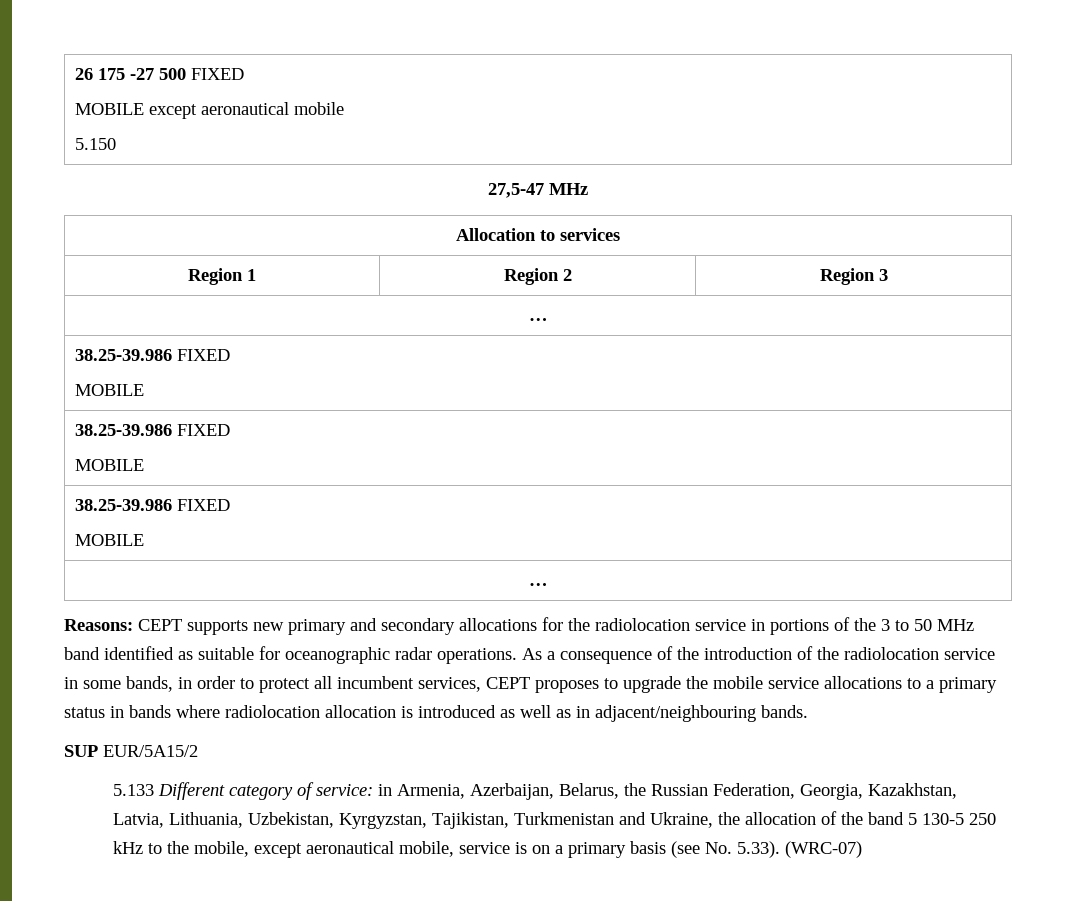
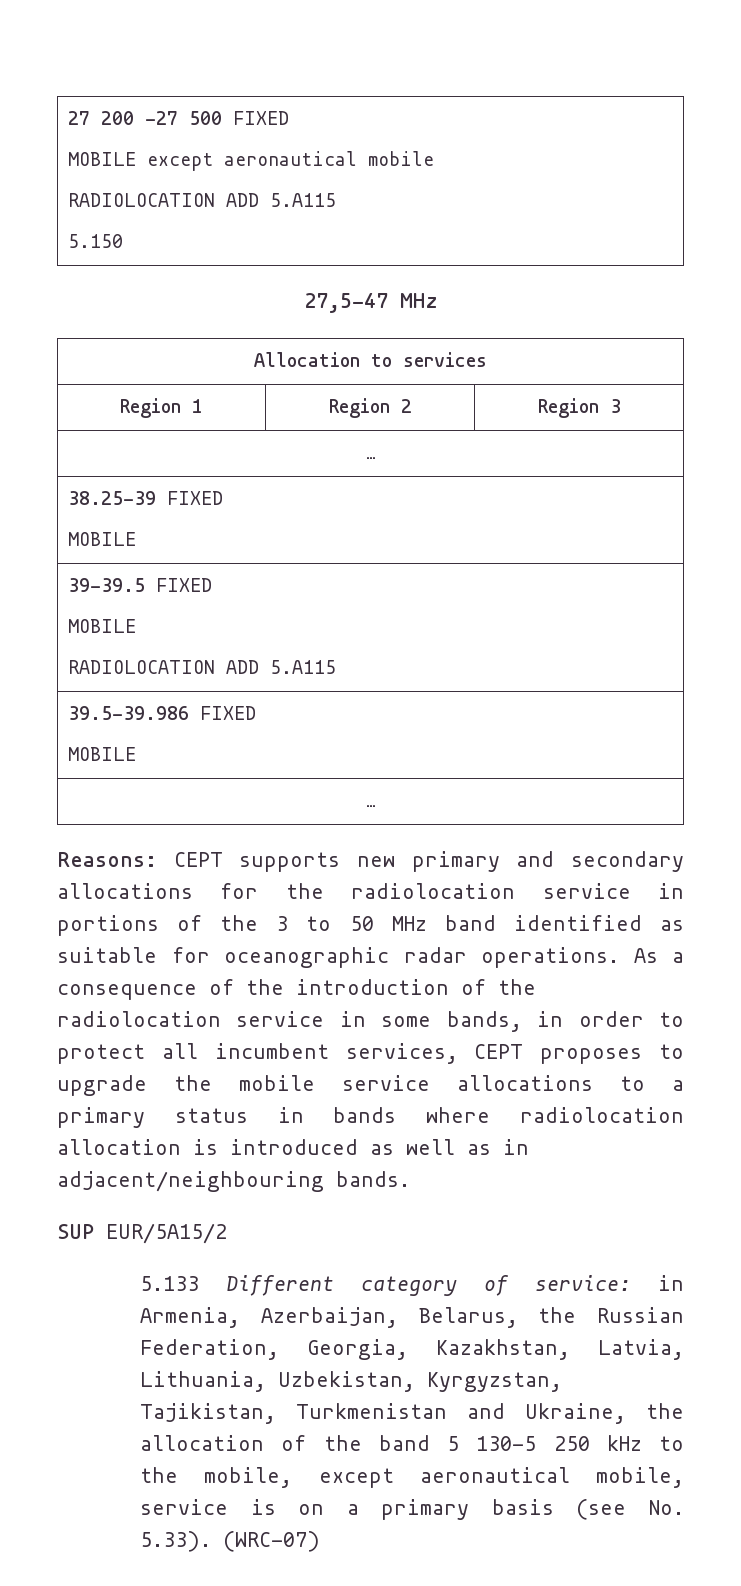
[74,68,125,80] 26 175 -> [68,111,135,125] 27 200
(344, 108) none -> [68,193,337,207] // RADIOLOCATION ADD 5.A115
[74,349,230,361] [74,384,144,396] [74,424,230,436] [74,459,144,471] [74,499,172,511] 38.25-39.986 FIXED // MOBILE // 38.25-39.986 FIXED // MOBILE // 38.25-39.986 -> [68,491,224,505] [68,532,137,546] [68,578,213,592] [68,619,137,633] [68,660,337,674] [68,706,190,720] 38.25-39 FIXED // MOBILE // 39-39.5 FIXED // MOBILE // RADIOLOCATION ADD 5.A115 // 39.5-39.986

